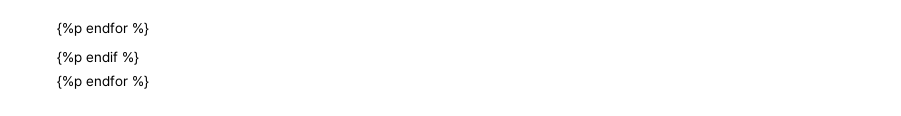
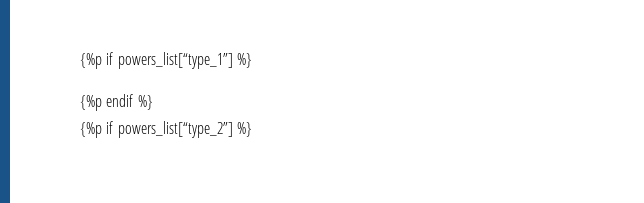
[57,22,128,36] {%p endfor -> [80,52,233,69] {%p if powers_list[“type_1”]
[86,75,128,87] endfor -> [106,121,233,138] if powers_list[“type_2”]

